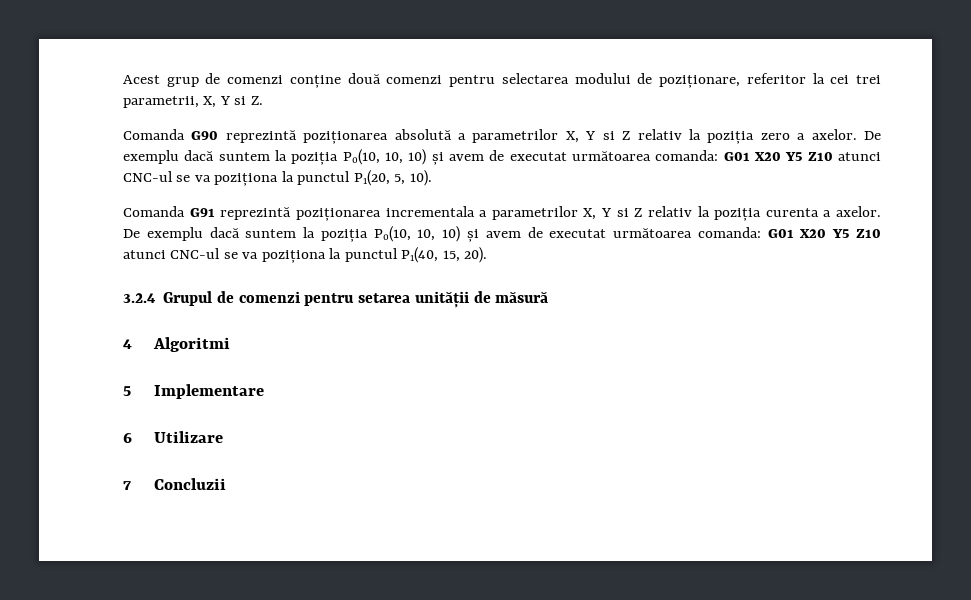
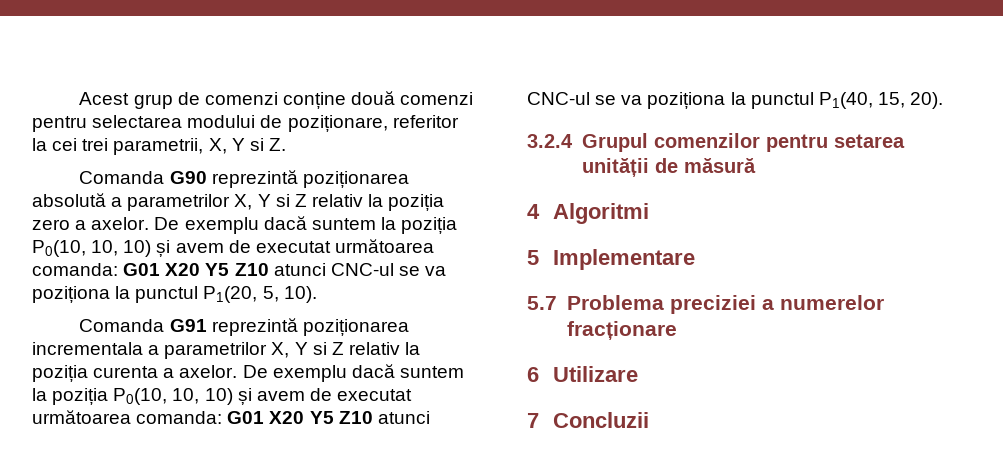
[216,291,300,303] de comenzi -> [653,133,760,148] comenzilor
(265, 391) none -> [527,295,884,314] [566,321,677,340] // 5.7 Problema preciziei a numerelor fracționare

